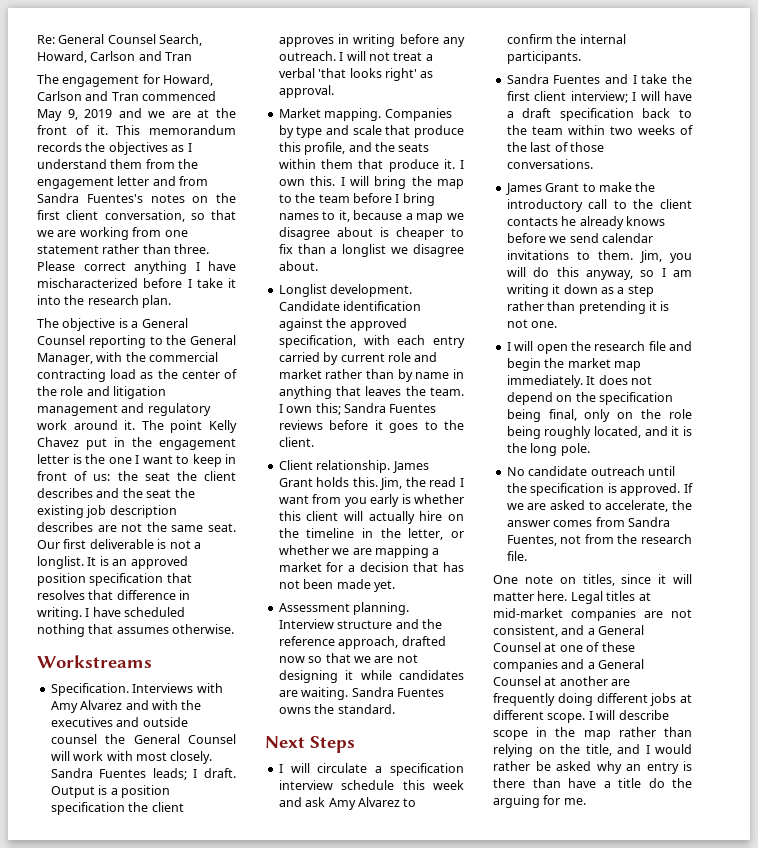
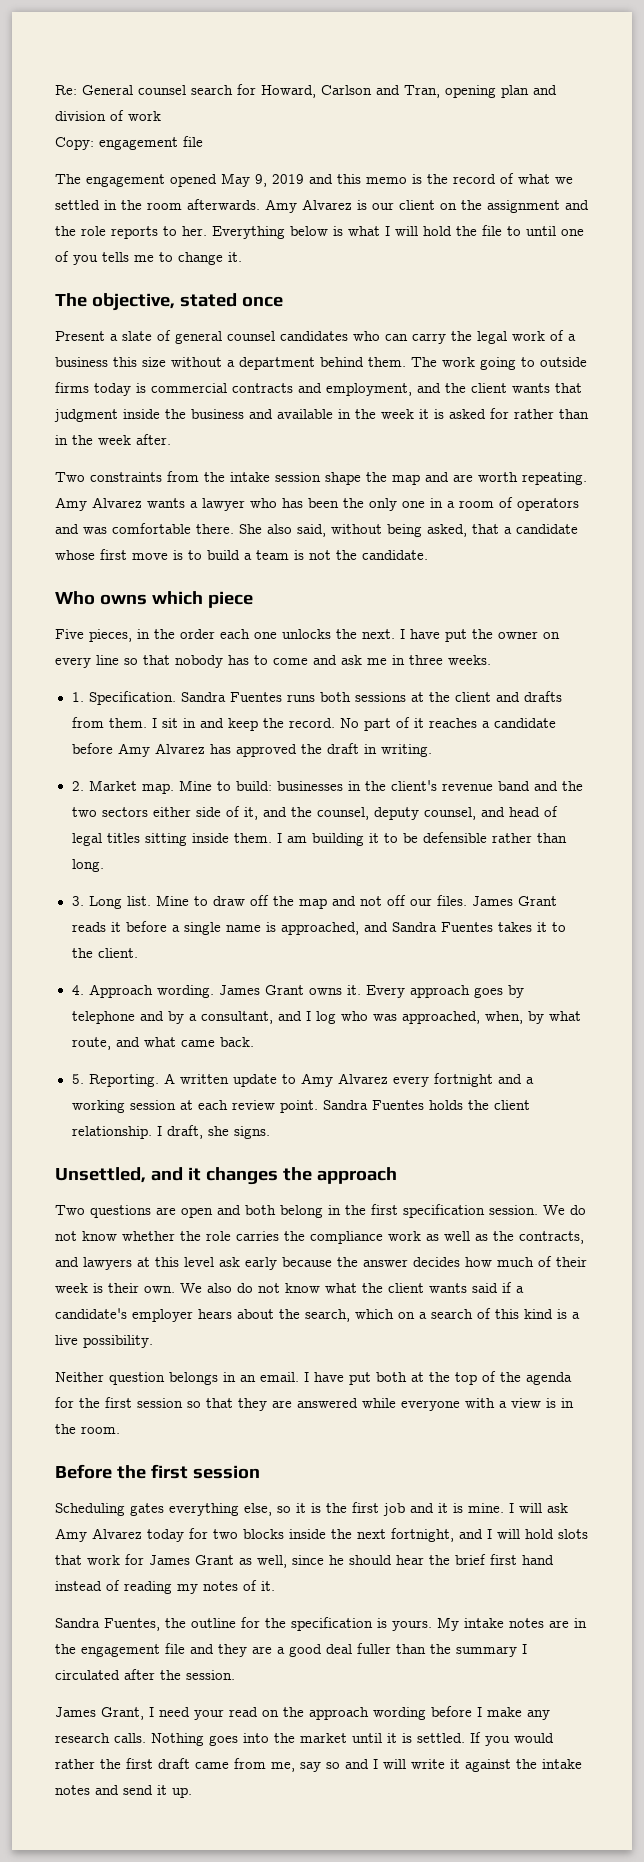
[107,34,203,46] [37,51,193,63] [37,74,214,87] [37,91,217,101] [37,108,237,121] [37,125,236,135] [37,142,192,155] [37,159,199,169] [37,176,209,189] [37,193,236,203] [37,210,236,222] [37,227,188,240] [37,244,210,254] [37,261,236,274] [37,278,236,288] [37,295,172,308] [37,318,188,331] [37,335,236,348] [37,352,219,365] [37,369,237,382] [37,386,167,399] [37,403,211,416] [37,420,237,433] [37,437,236,450] [37,454,236,467] [37,471,236,481] [37,488,195,498] [37,505,177,518] [37,522,236,532] [37,539,201,549] [37,556,188,569] [37,573,192,586] [37,590,191,600] [37,607,186,620] [37,624,235,637] [37,655,152,668] [50,683,223,696] [50,700,202,713] [50,717,188,727] [50,734,236,744] [50,751,213,764] [50,768,236,780] [50,785,170,798] [50,802,184,815] [278,34,465,47] [278,51,433,61] [278,68,434,81] [278,85,334,98] [278,108,452,121] [278,125,464,138] [278,142,430,155] [278,159,464,172] [278,176,464,189] [278,193,435,206] [278,210,464,223] [278,227,464,240] [278,244,464,257] [278,261,318,271] [278,284,413,297] [278,301,422,311] [278,318,407,331] [278,335,465,348] [278,352,438,365] [278,369,464,382] [278,386,464,399] [278,403,437,415] [278,420,464,433] [278,437,314,447] [278,460,429,473] [278,477,464,490] [278,494,464,507] [278,511,464,524] [278,528,464,540] [278,545,440,558] [278,562,464,572] [278,579,395,592] [278,602,410,615] [278,619,442,629] [278,636,446,649] [278,653,418,663] [278,670,464,683] [278,687,444,700] [278,704,395,714] [265,736,355,753] [278,763,464,776] [278,780,464,790] [278,797,417,810] [506,34,626,44] [506,51,581,64] [506,74,692,84] [506,91,692,103] [506,108,692,121] [506,125,693,135] [506,142,604,152] [506,159,593,169] [505,182,656,195] [506,199,692,212] [506,216,665,229] [506,233,653,243] [506,250,692,263] [506,267,692,280] [506,284,654,297] [506,301,670,314] [506,319,558,328] [506,341,692,354] [506,358,641,371] [506,375,652,388] [506,392,673,405] [506,409,692,422] [506,426,692,439] [506,443,590,456] [506,466,675,476] [506,483,693,496] [506,500,692,512] [506,517,670,527] [506,534,692,546] [506,551,527,561] [493,574,692,586] [493,591,651,604] [493,608,692,621] [493,625,645,637] [493,642,635,652] [493,659,645,672] [493,676,631,686] [493,693,692,706] [493,710,669,723] [493,727,692,740] [493,744,692,757] [493,761,692,774] [493,778,692,788] [493,795,586,808] Counsel Search, Howard, Carlson and Tran // The engagement for Howard, Carlson and Tran commenced May 9, 2019 and we are at the front of it. This memorandum records the objectives as I understand them from the engagement letter and from Sandra Fuentes's notes on the first client conversation, so that we are working from one statement rather than three. Please correct anything I have mischaracterized before I take it into the research plan. // The objective is a General Counsel reporting to the General Manager, with the commercial contracting load as the center of the role and litigation management and regulatory work around it. The point Kelly Chavez put in the engagement letter is the one I want to keep in front of us: the seat the client describes and the seat the existing job description describes are not the same seat. Our first deliverable is not a longlist. It is an approved position specification that resolves that difference in writing. I have scheduled nothing that assumes otherwise. // Workstreams // Specification. Interviews with Amy Alvarez and with the executives and outside counsel the General Counsel will work with most closely. Sandra Fuentes leads; I draft. Output is a position specification the client approves in writing before any outreach. I will not treat a verbal 'that looks right' as approval. // Market mapping. Companies by type and scale that produce this profile, and the seats within them that produce it. I own this. I will bring the map to the team before I bring names to it, because a map we disagree about is cheaper to fix than a longlist we disagree about. // Longlist development. Candidate identification against the approved specification, with each entry carried by current role and market rather than by name in anything that leaves the team. I own this; Sandra Fuentes reviews before it goes to the client. // Client relationship. James Grant holds this. Jim, the read I want from you early is whether this client will actually hire on the timeline in the letter, or whether we are mapping a market for a decision that has not been made yet. // Assessment planning. Interview structure and the reference approach, drafted now so that we are not designing it while candidates are waiting. Sandra Fuentes owns the standard. // Next Steps // I will circulate a specification interview schedule this week and ask Amy Alvarez to confirm the internal participants. // Sandra Fuentes and I take the first client interview; I will have a draft specification back to the team within two weeks of the last of those conversations. // James Grant to make the introductory call to the client contacts he already knows before we send calendar invitations to them. Jim, you will do this anyway, so I am writing it down as a step rather than pretending it is not one. // I will open the research file and begin the market map immediately. It does not depend on the specification being final, only on the role being roughly located, and it is the long pole. // No candidate outreach until the specification is approved. If we are asked to accelerate, the answer comes from Sandra Fuentes, not from the research file. // One note on titles, since it will matter here. Legal titles at mid-market companies are not consistent, and a General Counsel at one of these companies and a General Counsel at another are frequently doing different jobs at different scope. I will describe scope in the map rather than relying on the title, and I would rather be asked why an entry is there than have a title do the arguing for me. -> [138,84,557,98] [55,110,161,121] [55,136,203,150] [55,173,573,187] [55,199,589,213] [55,225,584,239] [55,251,242,265] [55,293,283,311] [55,330,576,344] [55,357,587,370] [55,382,582,396] [54,408,589,422] [55,434,171,445] [55,471,587,485] [55,497,579,511] [55,523,578,537] [55,549,428,560] [55,591,253,608] [55,629,560,642] [55,655,491,668] [71,691,562,705] [71,717,556,731] [71,743,432,757] [71,780,583,794] [71,806,558,820] [71,832,567,846] [71,859,104,872] [71,895,557,909] [71,921,566,935] [71,948,138,958] [71,984,524,998] [71,1011,581,1024] [71,1037,254,1050] [71,1073,534,1087] [71,1100,530,1113] [71,1125,270,1139] [55,1167,397,1185] [55,1204,586,1218] [55,1231,584,1244] [55,1256,587,1270] [55,1282,524,1293] [55,1308,580,1322] [55,1335,153,1348] [55,1371,572,1385] [55,1397,574,1411] [55,1424,120,1434] [55,1464,260,1479] [55,1502,568,1516] [55,1528,588,1542] [55,1554,554,1568] [55,1580,275,1594] [55,1617,587,1631] [55,1643,527,1657] [55,1669,235,1680] [55,1706,550,1720] [55,1732,554,1746] [55,1758,582,1772] [55,1785,192,1798] counsel search for Howard, Carlson and Tran, opening plan and division of work // Copy: engagement file // The engagement opened May 9, 2019 and this memo is the record of what we settled in the room afterwards. Amy Alvarez is our client on the assignment and the role reports to her. Everything below is what I will hold the file to until one of you tells me to change it. // The objective, stated once // Present a slate of general counsel candidates who can carry the legal work of a business this size without a department behind them. The work going to outside firms today is commercial contracts and employment, and the client wants that judgment inside the business and available in the week it is asked for rather than in the week after. // Two constraints from the intake session shape the map and are worth repeating. Amy Alvarez wants a lawyer who has been the only one in a room of operators and was comfortable there. She also said, without being asked, that a candidate whose first move is to build a team is not the candidate. // Who owns which piece // Five pieces, in the order each one unlocks the next. I have put the owner on every line so that nobody has to come and ask me in three weeks. // 1. Specification. Sandra Fuentes runs both sessions at the client and drafts from them. I sit in and keep the record. No part of it reaches a candidate before Amy Alvarez has approved the draft in writing. // 2. Market map. Mine to build: businesses in the client's revenue band and the two sectors either side of it, and the counsel, deputy counsel, and head of legal titles sitting inside them. I am building it to be defensible rather than long. // 3. Long list. Mine to draw off the map and not off our files. James Grant reads it before a single name is approached, and Sandra Fuentes takes it to the client. // 4. Approach wording. James Grant owns it. Every approach goes by telephone and by a consultant, and I log who was approached, when, by what route, and what came back. // 5. Reporting. A written update to Amy Alvarez every fortnight and a working session at each review point. Sandra Fuentes holds the client relationship. I draft, she signs. // Unsettled, and it changes the approach // Two questions are open and both belong in the first specification session. We do not know whether the role carries the compliance work as well as the contracts, and lawyers at this level ask early because the answer decides how much of their week is their own. We also do not know what the client wants said if a candidate's employer hears about the search, which on a search of this kind is a live possibility. // Neither question belongs in an email. I have put both at the top of the agenda for the first session so that they are answered while everyone with a view is in the room. // Before the first session // Scheduling gates everything else, so it is the first job and it is mine. I will ask Amy Alvarez today for two blocks inside the next fortnight, and I will hold slots that work for James Grant as well, since he should hear the brief first hand instead of reading my notes of it. // Sandra Fuentes, the outline for the specification is yours. My intake notes are in the engagement file and they are a good deal fuller than the summary I circulated after the session. // James Grant, I need your read on the approach wording before I make any research calls. Nothing goes into the market until it is settled. If you would rather the first draft came from me, say so and I will write it against the intake notes and send it up.

